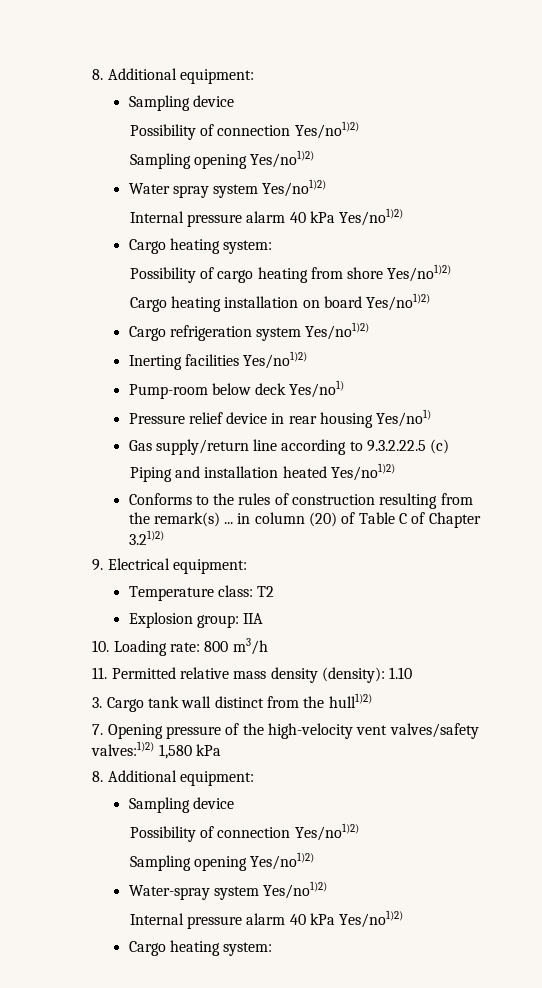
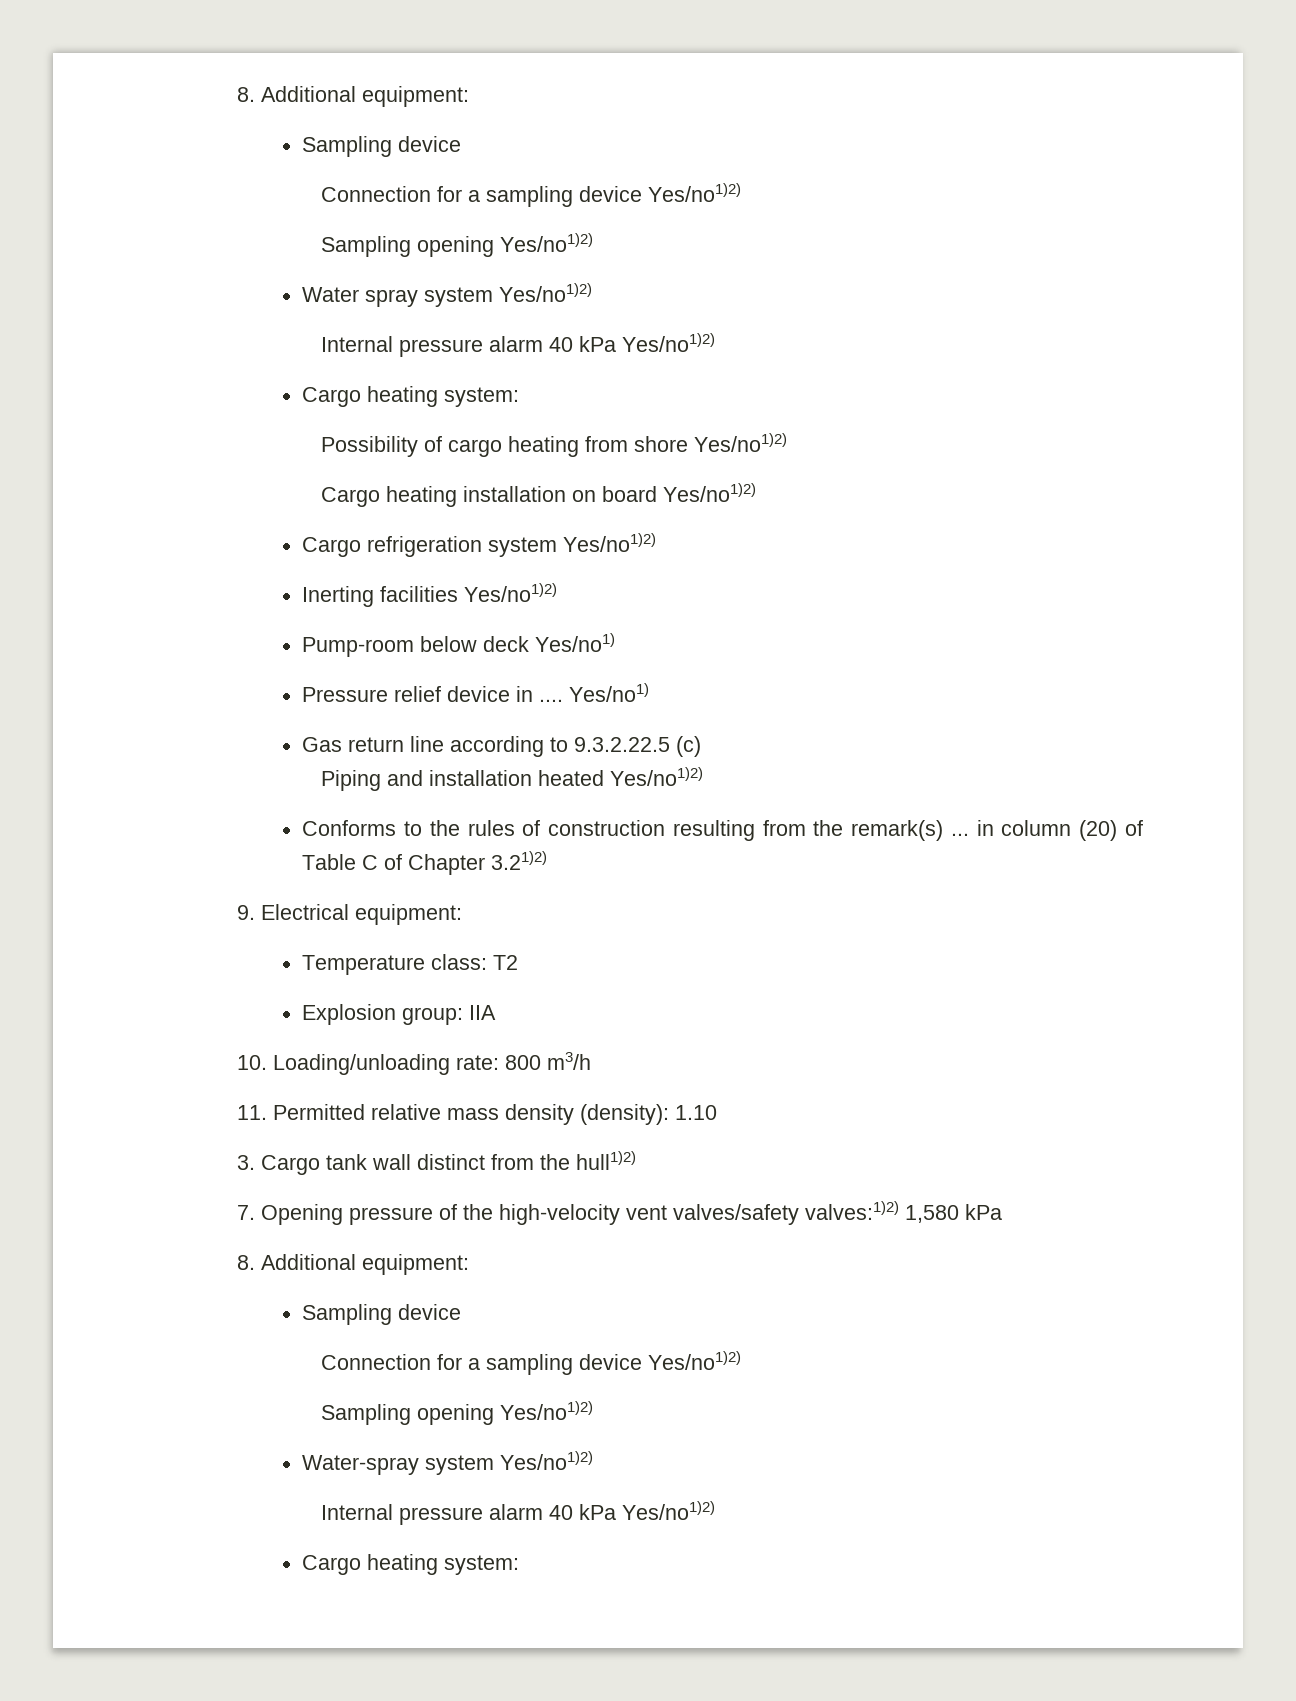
[92,68,254,84] [128,95,234,111] [129,124,291,140] 8. Additional equipment: // Sampling device // Possibility of connection -> [236,86,469,107] [302,136,462,157] [320,186,642,207] 8. Additional equipment: // Sampling device // Connection for a sampling device
[288,412,374,428] rear housing -> [539,699,564,702] ....
[155,439,249,455] supply/return -> [348,737,405,752] return
[113,640,167,656] Loading -> [272,1054,450,1075] Loading/unloading
[129,826,291,842] Possibility of connection -> [320,1354,642,1375] Connection for a sampling device

